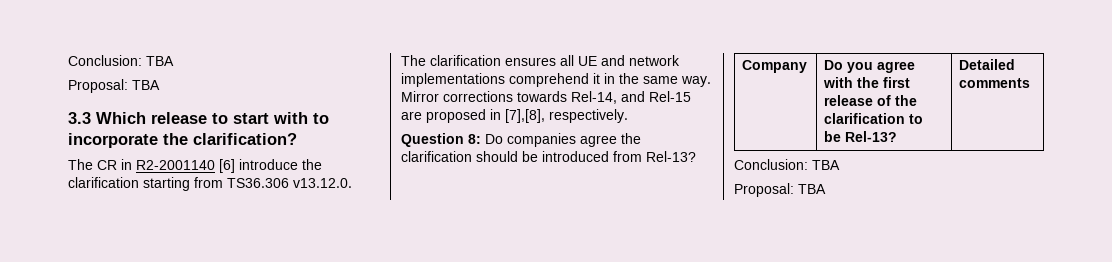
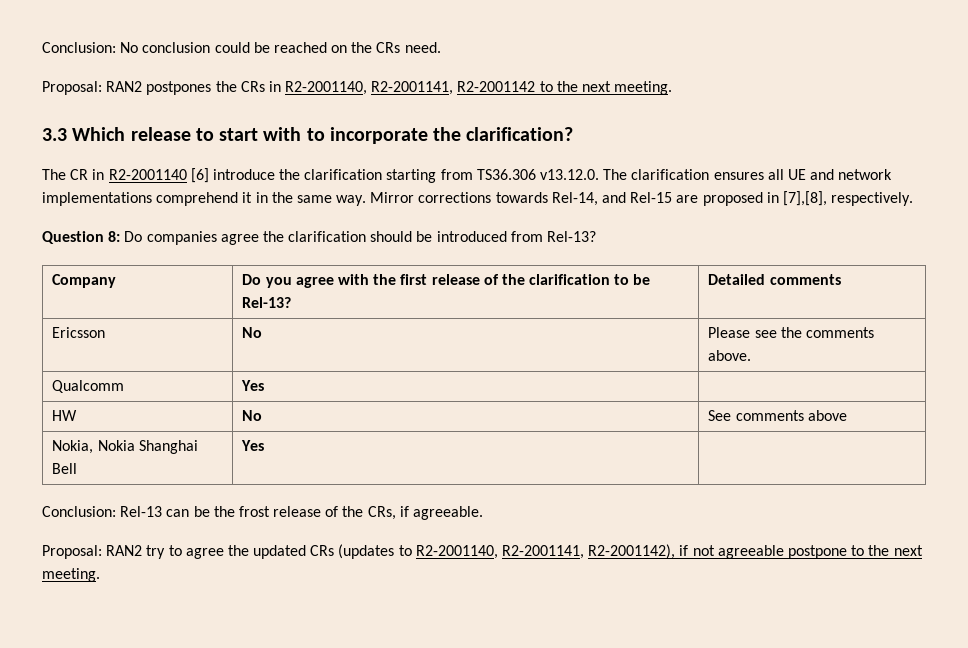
[68,55,174,66] [68,79,160,93] Conclusion: TBA // Proposal: TBA -> [42,42,441,53] [42,81,673,95] Conclusion: No conclusion could be reached on the CRs need. // Proposal: RAN2 postpones the CRs in R2-2001140, R2-2001141, R2-2001142 to the next meeting.
[734,159,840,170] [734,183,826,197] // Conclusion: TBA // Proposal: TBA -> [52,327,106,338] [242,327,263,338] [708,327,874,338] [708,350,752,361] [52,380,125,393] [241,380,265,391] [52,410,78,421] [242,410,263,421] [708,410,847,421] [52,440,198,454] [52,463,78,474] [241,440,265,451] [42,506,484,520] [42,544,923,559] [42,568,100,582] // Ericsson | No | Please see the comments above. // Qualcomm | Yes | // HW | No | See comments above // Nokia, Nokia Shanghai Bell | Yes | // Conclusion: Rel-13 can be the frost release of the CRs, if agreeable. // Proposal: RAN2 try to agree the updated CRs (updates to R2-2001140, R2-2001141, R2-2001142), if not agreeable postpone to the next meeting.

